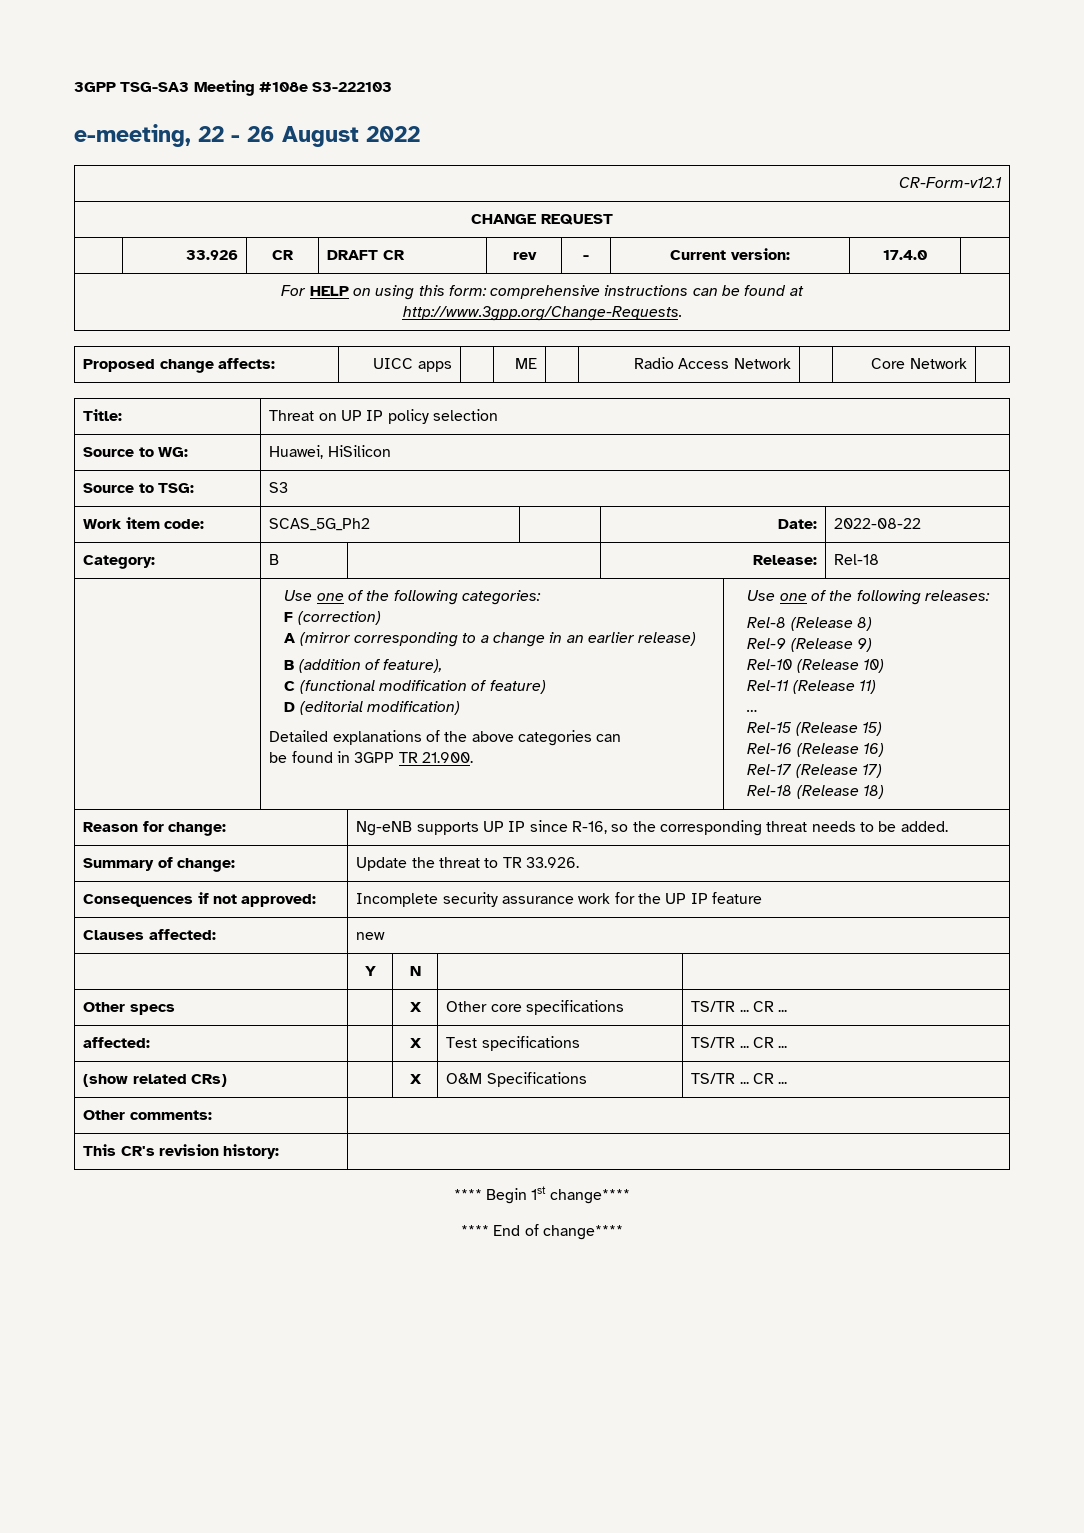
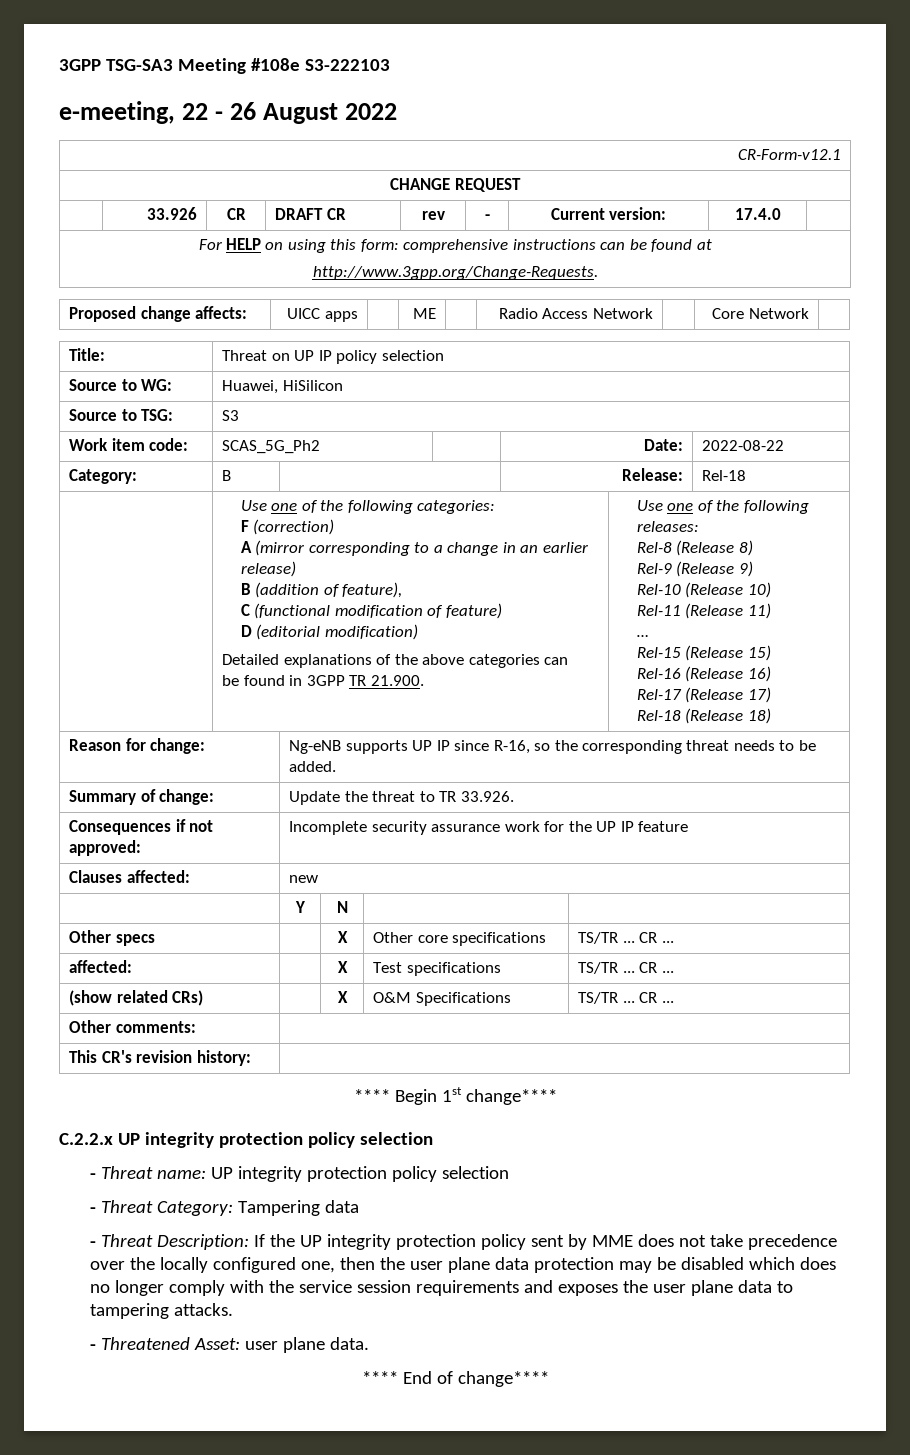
(631, 1196) none -> [59,1132,433,1148] [90,1166,509,1182] [90,1200,360,1216] [90,1234,837,1250] [90,1257,836,1273] [90,1280,793,1296] [90,1303,234,1319] [90,1337,369,1353] // C.2.2.x UP integrity protection policy selection // - Threat name: UP integrity protection policy selection // - Threat Category: Tampering data // - Threat Description: If the UP integrity protection policy sent by MME does not take precedence over the locally configured one, then the user plane data protection may be disabled which does no longer comply with the service session requirements and exposes the user plane data to tampering attacks. // - Threatened Asset: user plane data.

